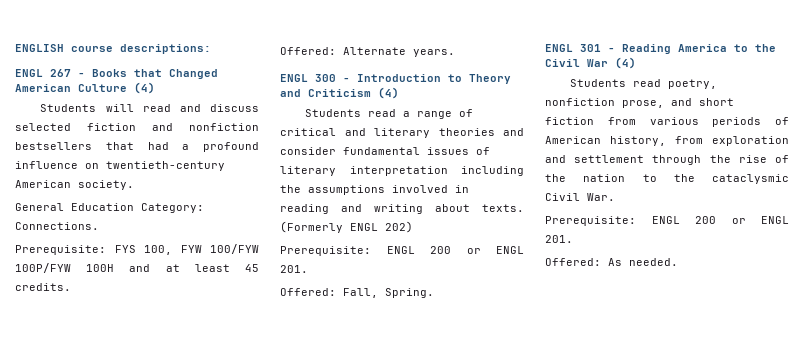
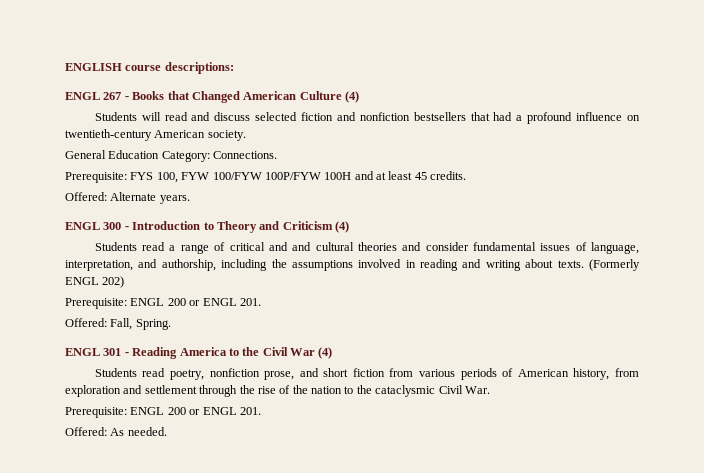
[374,128,430,138] literary -> [292,242,354,251] and cultural
[280,166,448,176] literary interpretation -> [591,242,639,254] [65,259,216,271] language, interpretation, and authorship,

